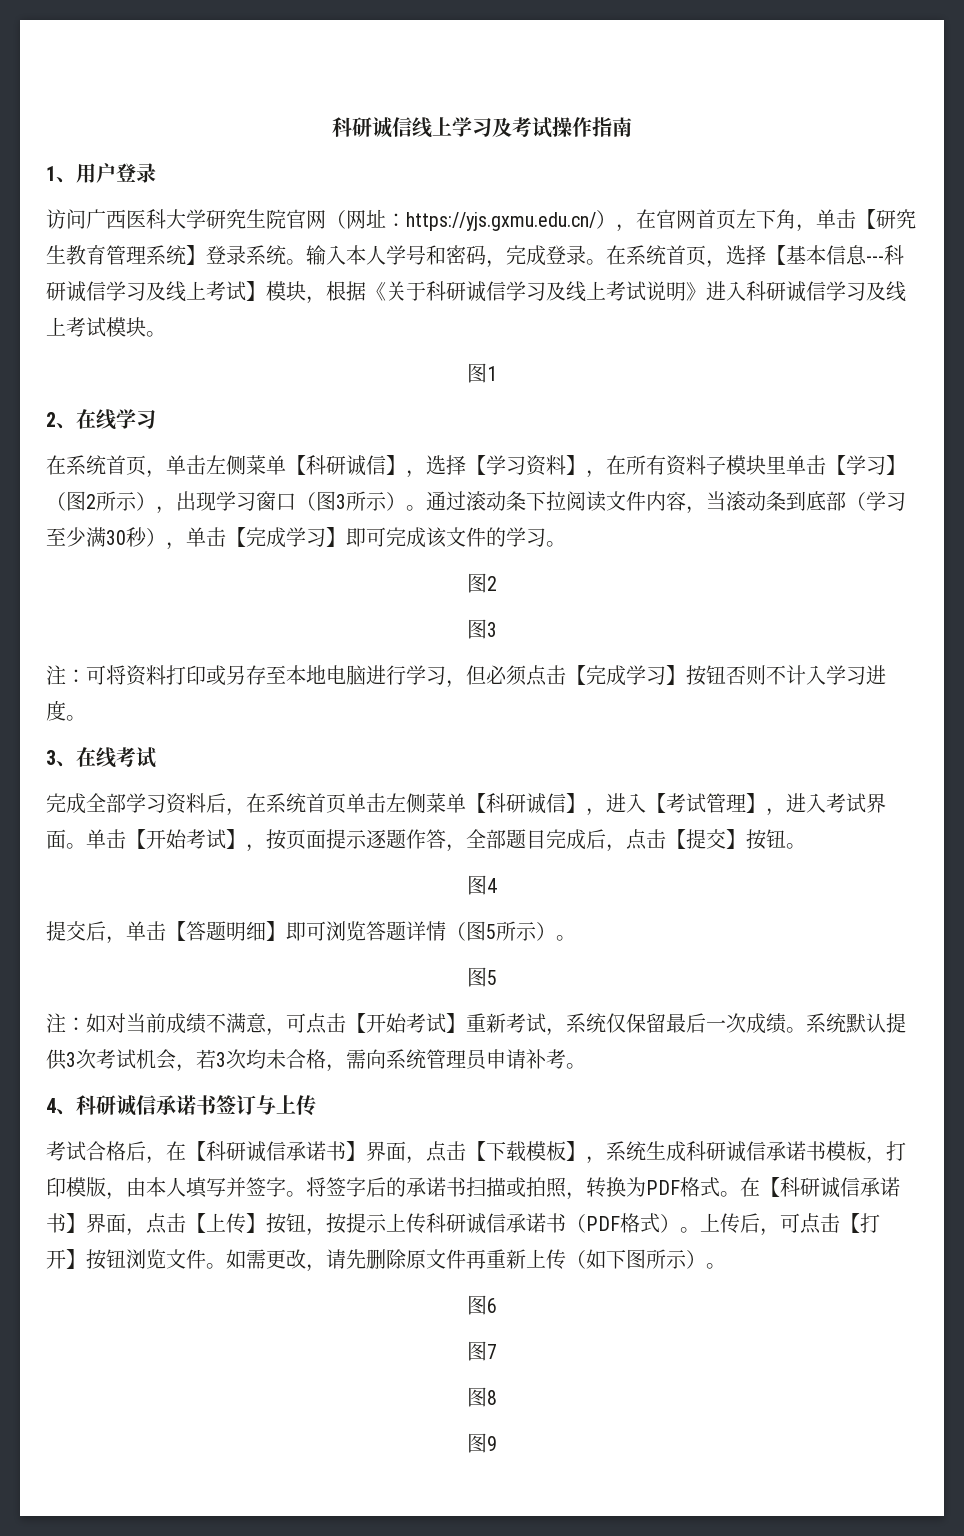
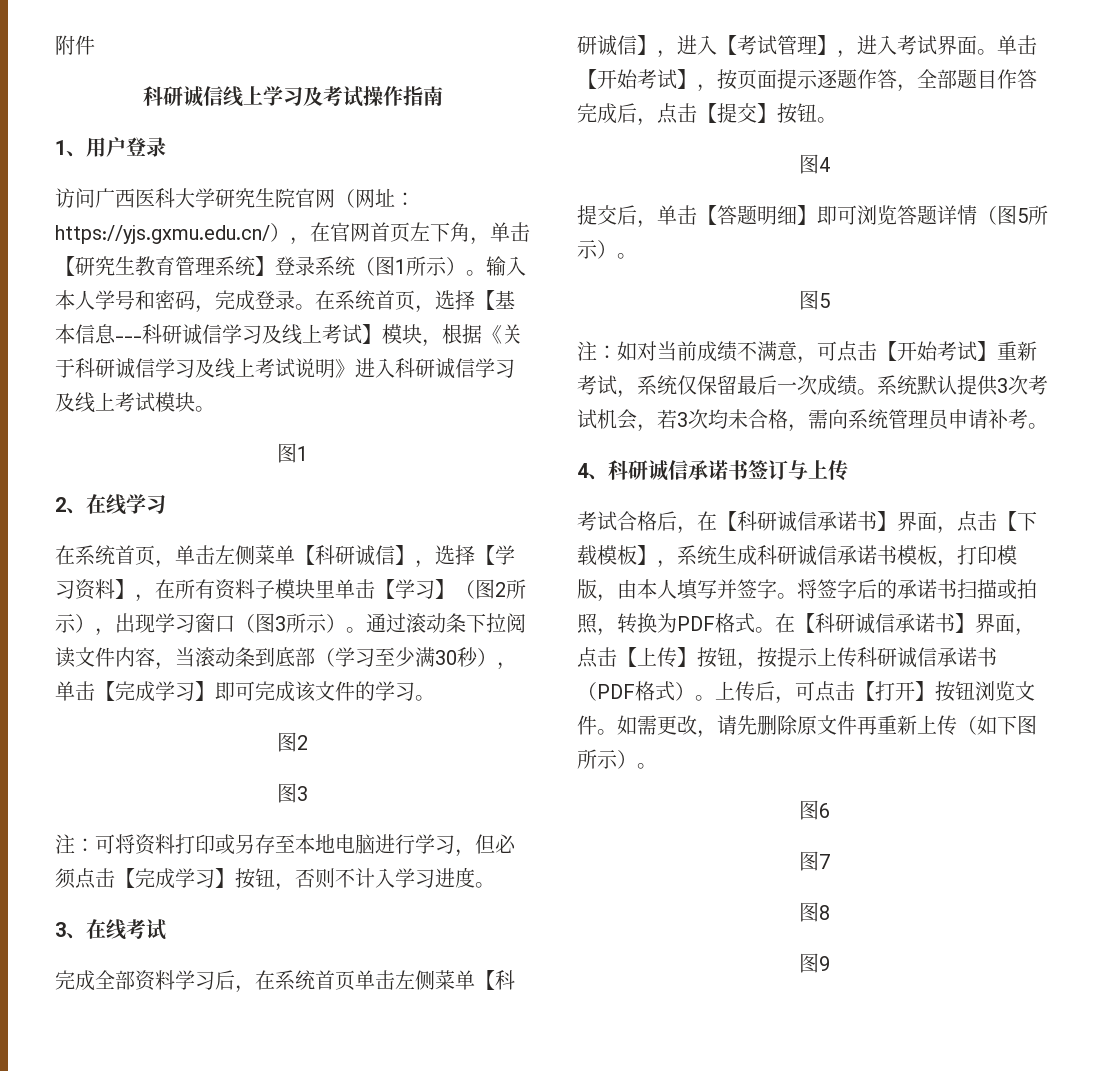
(332, 127) none -> [55,35,95,55] 附件 //
(286, 255) none -> [355,256,466,276] （图1所示）
(726, 674) none -> [275,883,295,891] ，
[126,793,206,814] 学习资料 -> [135,970,215,991] 资料学习
(546, 839) none -> [997,69,1037,89] 作答

